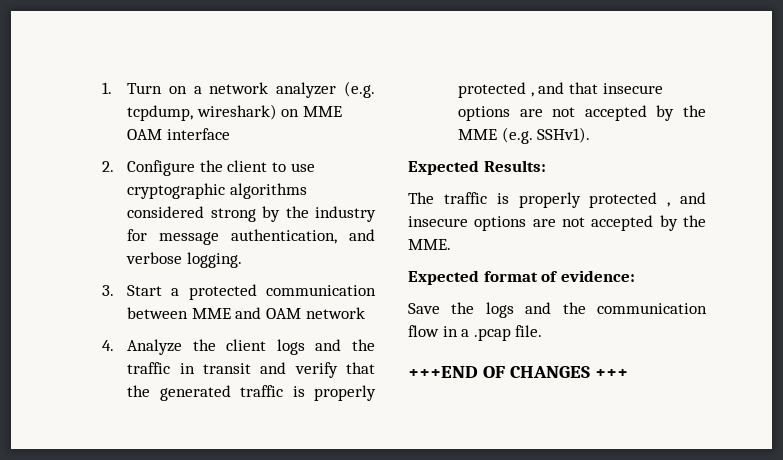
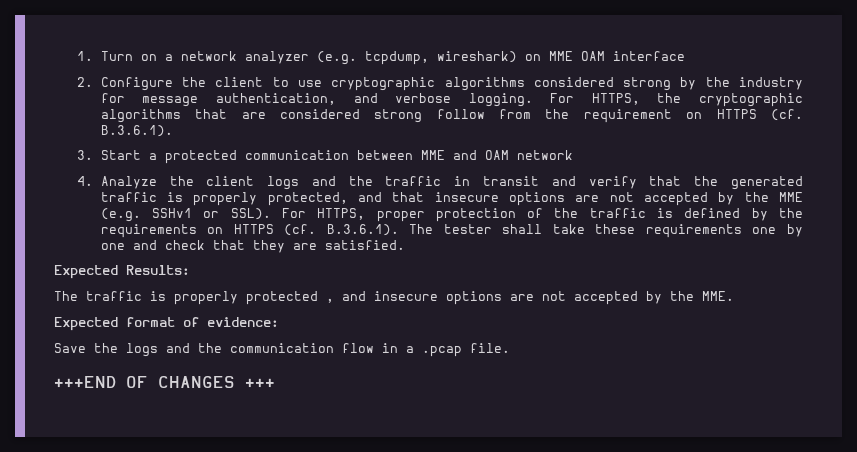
(242, 260) none -> [550,93,804,107] [100,109,803,123] [100,125,173,137] For HTTPS, the cryptographic algorithms that are considered strong follow from the requirement on HTTPS (cf. B.3.6.1).
[458,82,534,98] protected , -> [267,192,348,206] protected,
[537,127,591,143] SSHv1). -> [152,208,803,222] [100,224,804,238] [100,240,405,253] SSHv1 or SSL). For HTTPS, proper protection of the traffic is defined by the requirements on HTTPS (cf. B.3.6.1). The tester shall take these requirements one by one and check that they are satisfied.

